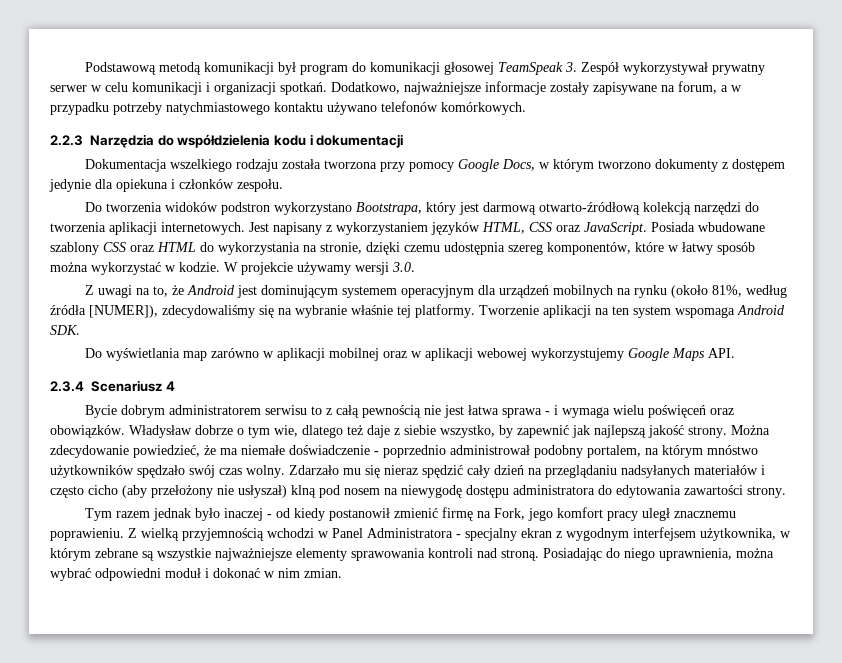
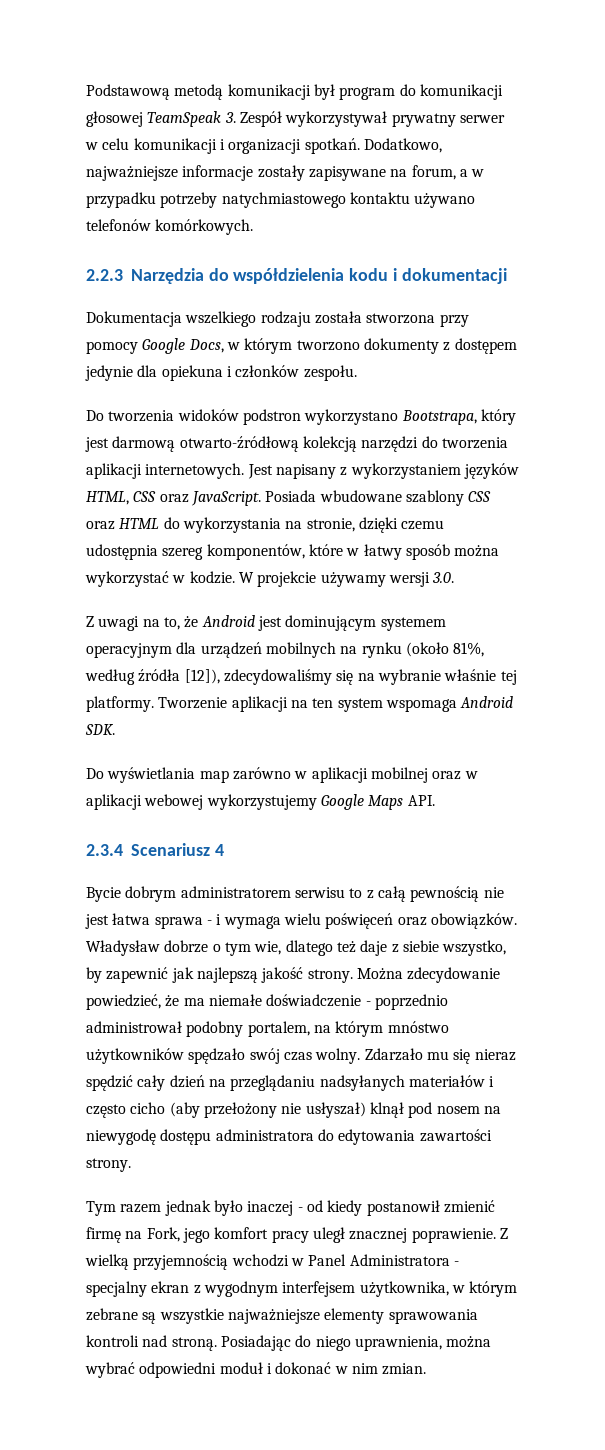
[323,160,377,169] tworzona -> [366,313,436,324] stworzona
[89,305,158,318] [NUMER]), -> [184,669,220,684] [12]),
[291,485,316,498] klną -> [369,1102,404,1118] klnął
[673,511,736,518] [50,528,124,541] znacznemu poprawieniu. -> [349,1228,496,1243] znacznej poprawienie.

